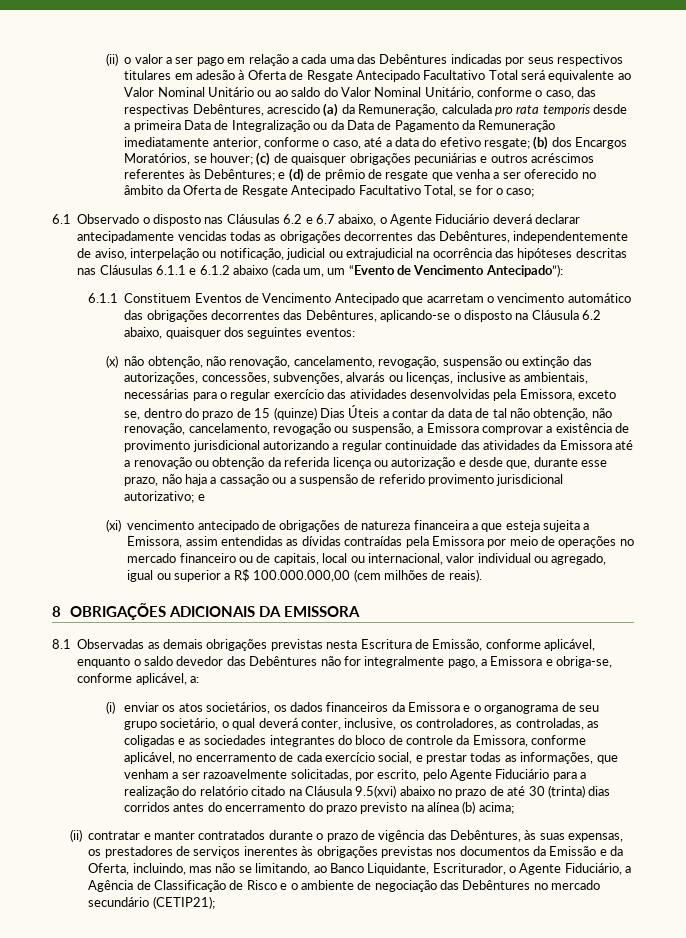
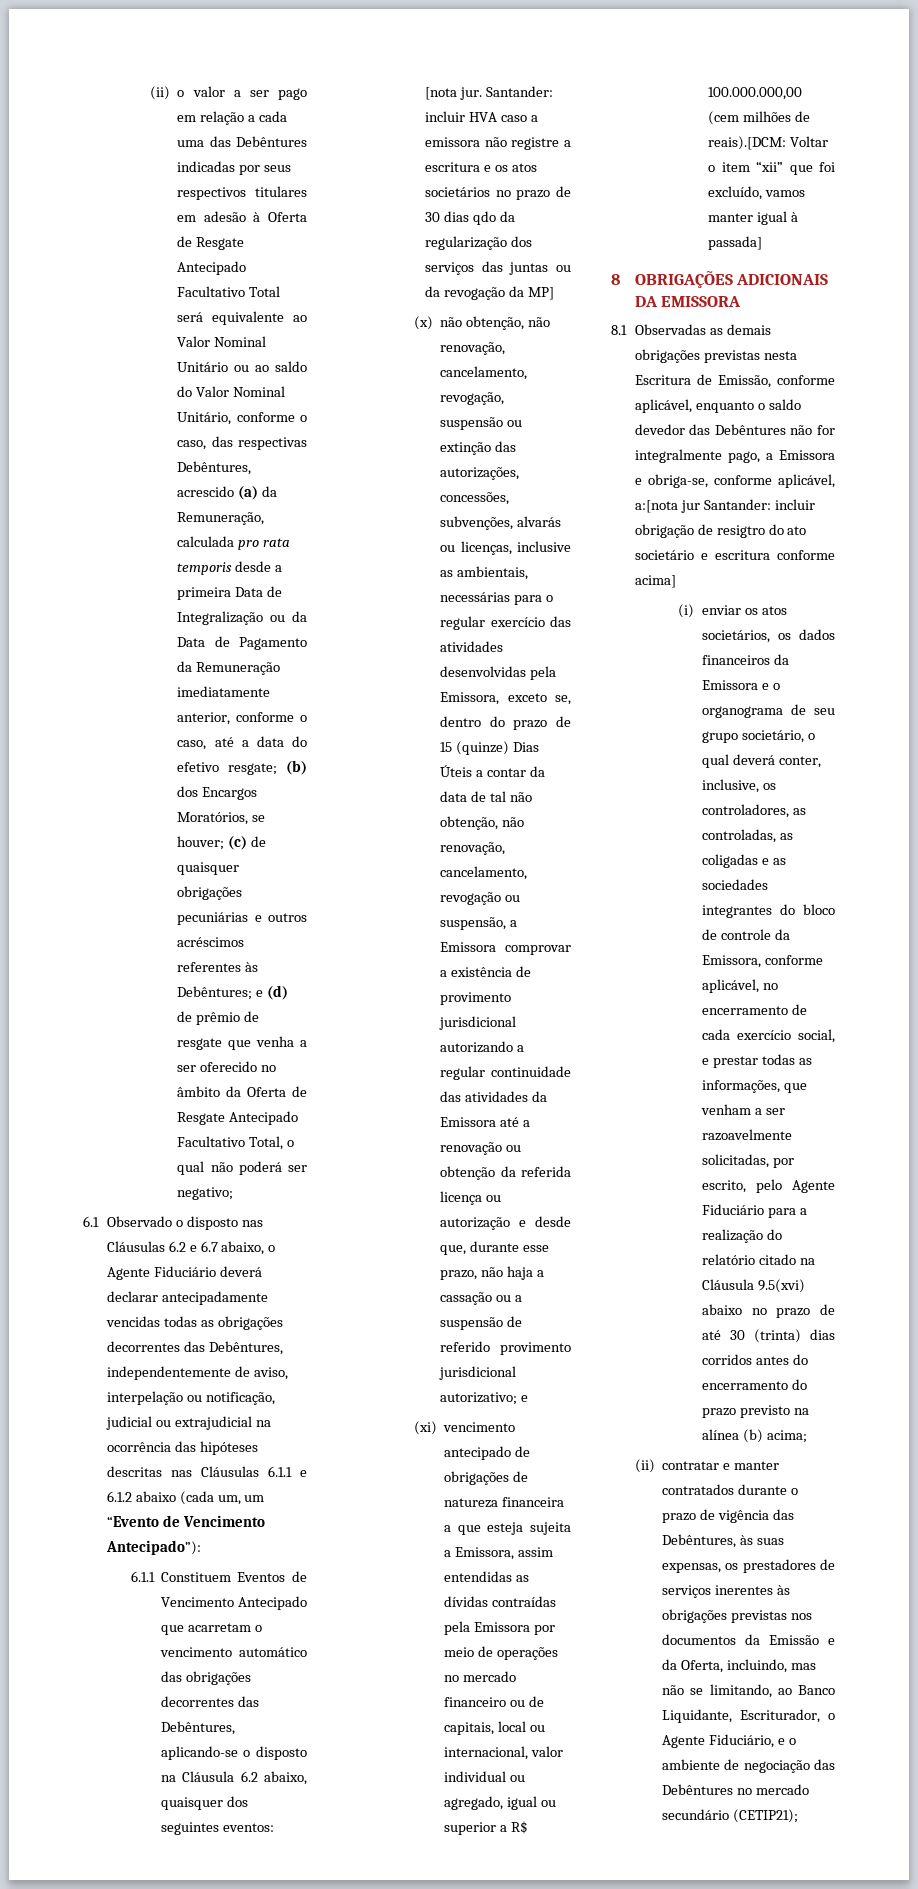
[459,185,535,197] se for o caso; -> [287,1140,295,1147] [177,1161,307,1175] [177,1187,234,1200] o qual não poderá ser negativo;
(355, 332) none -> [424,86,553,100] [424,111,538,122] [424,137,571,150] [424,162,537,172] [424,186,571,200] [424,211,515,225] [424,236,532,250] [424,261,571,275] [424,286,554,300] [nota jur. Santander: incluir HVA caso a emissora não registre a escritura e os atos societários no prazo de 30 dias qdo da regularização dos serviços das juntas ou da revogação da MP]
[448,569,482,582] reais). -> [708,136,829,150] [708,161,835,175] [708,186,806,200] [708,211,799,225] [708,236,763,250] reais).[DCM: Voltar o item “xii” que foi excluído, vamos manter igual à passada]
[190,676,199,683] a: -> [634,499,815,513] [634,524,807,538] [634,550,835,560] [634,575,676,588] a:[nota jur Santander: incluir obrigação de resigtro do ato societário e escritura conforme acima]
[625,866,632,873] [88,880,277,892] a Agência de Classificação de Risco -> (774, 1741) none

